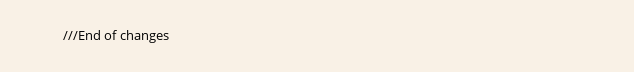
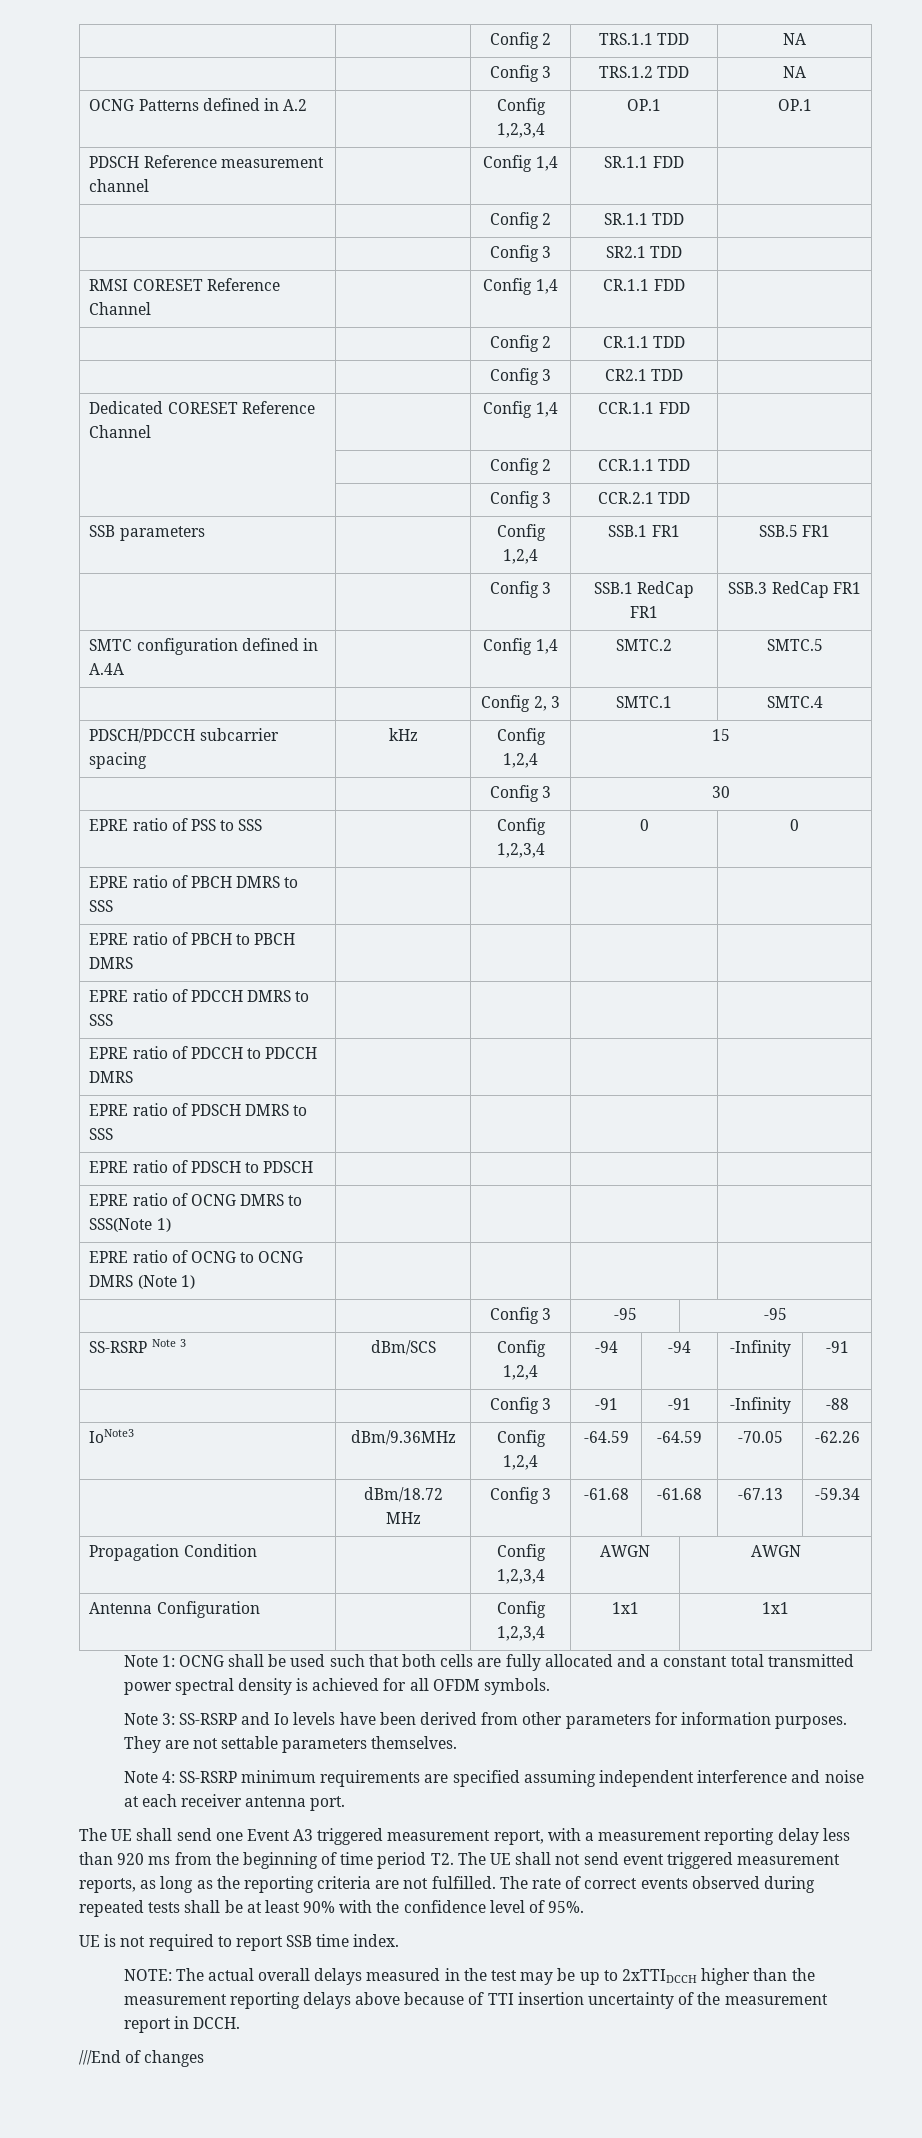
(63, 35) none -> [489,32,552,49] [598,33,690,45] [783,33,806,45] [489,65,552,82] [598,66,690,78] [783,66,806,78] [89,98,308,111] [496,98,546,115] [496,123,545,138] [627,99,661,111] [777,99,812,111] [89,155,324,168] [89,179,150,192] [483,155,558,172] [604,156,684,168] [489,212,552,229] [603,213,685,225] [489,245,552,262] [605,246,683,258] [89,278,280,291] [89,302,152,315] [483,278,558,295] [603,279,685,291] [489,335,552,352] [602,336,686,348] [489,368,552,385] [604,369,684,381] [89,401,315,414] [89,425,152,438] [483,401,558,418] [598,402,690,414] [489,458,552,475] [597,459,691,471] [489,491,552,508] [597,492,691,504] [89,525,205,541] [496,524,546,541] [503,549,538,564] [608,525,680,537] [758,525,831,537] [489,581,552,598] [593,581,695,598] [630,606,658,618] [728,581,861,598] [89,638,318,655] [89,663,125,675] [483,638,558,655] [616,639,672,651] [766,639,823,651] [481,695,560,712] [616,696,672,708] [766,696,823,708] [89,728,279,743] [89,752,148,769] [388,728,418,741] [496,728,546,745] [503,753,538,768] [712,729,730,741] [489,785,552,802] [712,786,730,798] [89,818,263,831] [496,818,546,835] [496,843,545,858] [639,819,649,831] [790,819,799,831] [89,875,299,888] [89,900,114,912] [89,932,296,945] [89,957,134,969] [89,989,310,1002] [89,1014,114,1026] [89,1046,318,1059] [89,1071,134,1083] [89,1103,308,1116] [89,1128,114,1140] [89,1160,314,1173] [89,1193,303,1206] [89,1218,171,1232] [89,1250,304,1263] [89,1275,195,1289] [489,1307,552,1324] [613,1308,637,1320] [764,1308,787,1320] [89,1339,186,1353] [370,1340,436,1355] [496,1340,546,1357] [503,1365,538,1380] [594,1341,618,1353] [668,1341,691,1353] [729,1340,791,1357] [825,1341,849,1353] [489,1397,552,1414] [594,1398,618,1410] [668,1398,691,1410] [729,1397,791,1414] [825,1398,849,1410] [89,1429,135,1443] [350,1430,456,1445] [496,1430,546,1447] [503,1455,538,1470] [583,1431,629,1443] [657,1431,702,1443] [737,1431,783,1443] [814,1431,860,1443] [363,1487,443,1502] [385,1512,421,1524] [489,1487,552,1504] [583,1488,629,1500] [657,1488,702,1500] [737,1488,783,1500] [814,1488,860,1500] [89,1544,257,1561] [496,1544,546,1561] [496,1569,545,1584] [600,1545,650,1557] [750,1545,801,1557] [89,1601,260,1618] [496,1601,546,1618] [496,1626,545,1641] [611,1602,639,1614] [762,1602,789,1614] [123,1654,854,1671] [123,1678,551,1695] [123,1712,848,1729] [123,1736,458,1753] [123,1770,864,1787] [123,1794,346,1811] [79,1828,850,1845] [79,1852,841,1869] [79,1876,815,1893] [79,1900,585,1917] [79,1934,400,1951] [123,1968,815,1985] [123,1992,828,2009] [123,2016,240,2033] | | Config 2 | TRS.1.1 TDD | NA // | | Config 3 | TRS.1.2 TDD | NA // OCNG Patterns defined in A.2 | | Config 1,2,3,4 | OP.1 | OP.1 // PDSCH Reference measurement channel | | Config 1,4 | SR.1.1 FDD | // | | Config 2 | SR.1.1 TDD | // | | Config 3 | SR2.1 TDD | // RMSI CORESET Reference Channel | | Config 1,4 | CR.1.1 FDD | // | | Config 2 | CR.1.1 TDD | // | | Config 3 | CR2.1 TDD | // Dedicated CORESET Reference Channel | | Config 1,4 | CCR.1.1 FDD | // | | Config 2 | CCR.1.1 TDD | // | | Config 3 | CCR.2.1 TDD | // SSB parameters | | Config 1,2,4 | SSB.1 FR1 | SSB.5 FR1 // | | Config 3 | SSB.1 RedCap FR1 | SSB.3 RedCap FR1 // SMTC configuration defined in A.4A | | Config 1,4 | SMTC.2 | SMTC.5 // | | Config 2, 3 | SMTC.1 | SMTC.4 // PDSCH/PDCCH subcarrier spacing | kHz | Config 1,2,4 | 15 // | | Config 3 | 30 // EPRE ratio of PSS to SSS | | Config 1,2,3,4 | 0 | 0 // EPRE ratio of PBCH DMRS to SSS | | | | // EPRE ratio of PBCH to PBCH DMRS | | | | // EPRE ratio of PDCCH DMRS to SSS | | | | // EPRE ratio of PDCCH to PDCCH DMRS | | | | // EPRE ratio of PDSCH DMRS to SSS | | | | // EPRE ratio of PDSCH to PDSCH | | | | // EPRE ratio of OCNG DMRS to SSS(Note 1) | | | | // EPRE ratio of OCNG to OCNG DMRS (Note 1) | | | | // | | Config 3 | -95 | -95 // SS-RSRP Note 3 | dBm/SCS | Config 1,2,4 | -94 | -94 | -Infinity | -91 // | | Config 3 | -91 | -91 | -Infinity | -88 // IoNote3 | dBm/9.36MHz | Config 1,2,4 | -64.59 | -64.59 | -70.05 | -62.26 // | dBm/18.72 MHz | Config 3 | -61.68 | -61.68 | -67.13 | -59.34 // Propagation Condition | | Config 1,2,3,4 | AWGN | AWGN // Antenna Configuration | | Config 1,2,3,4 | 1x1 | 1x1 // Note 1: OCNG shall be used such that both cells are fully allocated and a constant total transmitted power spectral density is achieved for all OFDM symbols. // Note 3: SS-RSRP and Io levels have been derived from other parameters for information purposes. They are not settable parameters themselves. // Note 4: SS-RSRP minimum requirements are specified assuming independent interference and noise at each receiver antenna port. // The UE shall send one Event A3 triggered measurement report, with a measurement reporting delay less than 920 ms from the beginning of time period T2. The UE shall not send event triggered measurement reports, as long as the reporting criteria are not fulfilled. The rate of correct events observed during repeated tests shall be at least 90% with the confidence level of 95%. // UE is not required to report SSB time index. // NOTE: The actual overall delays measured in the test may be up to 2xTTIDCCH higher than the measurement reporting delays above because of TTI insertion uncertainty of the measurement report in DCCH. //

